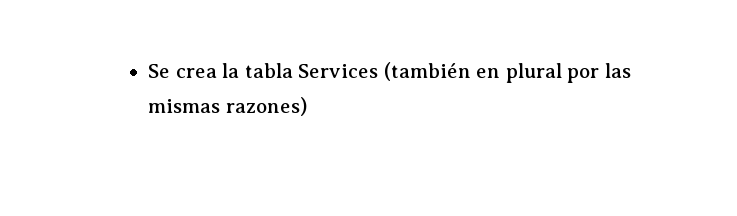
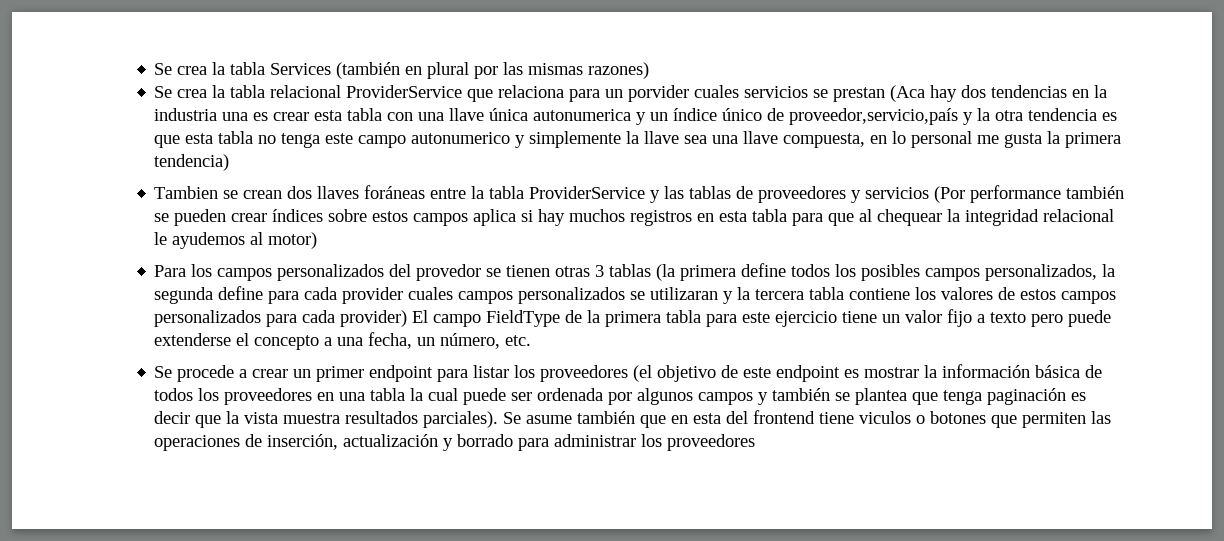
(307, 106) none -> [154,85,1108,102] [154,108,1118,125] [154,131,1122,148] [154,154,230,171] [154,185,1125,203] [154,209,1115,226] [154,232,318,249] [154,263,1116,281] [154,286,1117,304] [154,309,1112,327] [154,332,532,350] [154,364,1103,382] [154,388,1087,405] [154,410,1112,428] [154,434,756,451] // Se crea la tabla relacional ProviderService que relaciona para un porvider cuales servicios se prestan (Aca hay dos tendencias en la industria una es crear esta tabla con una llave única autonumerica y un índice único de proveedor,servicio,país y la otra tendencia es que esta tabla no tenga este campo autonumerico y simplemente la llave sea una llave compuesta, en lo personal me gusta la primera tendencia) // Tambien se crean dos llaves foráneas entre la tabla ProviderService y las tablas de proveedores y servicios (Por performance también se pueden crear índices sobre estos campos aplica si hay muchos registros en esta tabla para que al chequear la integridad relacional le ayudemos al motor) // Para los campos personalizados del provedor se tienen otras 3 tablas (la primera define todos los posibles campos personalizados, la segunda define para cada provider cuales campos personalizados se utilizaran y la tercera tabla contiene los valores de estos campos personalizados para cada provider) El campo FieldType de la primera tabla para este ejercicio tiene un valor fijo a texto pero puede extenderse el concepto a una fecha, un número, etc. // Se procede a crear un primer endpoint para listar los proveedores (el objetivo de este endpoint es mostrar la información básica de todos los proveedores en una tabla la cual puede ser ordenada por algunos campos y también se plantea que tenga paginación es decir que la vista muestra resultados parciales). Se asume también que en esta del frontend tiene viculos o botones que permiten las operaciones de inserción, actualización y borrado para administrar los proveedores

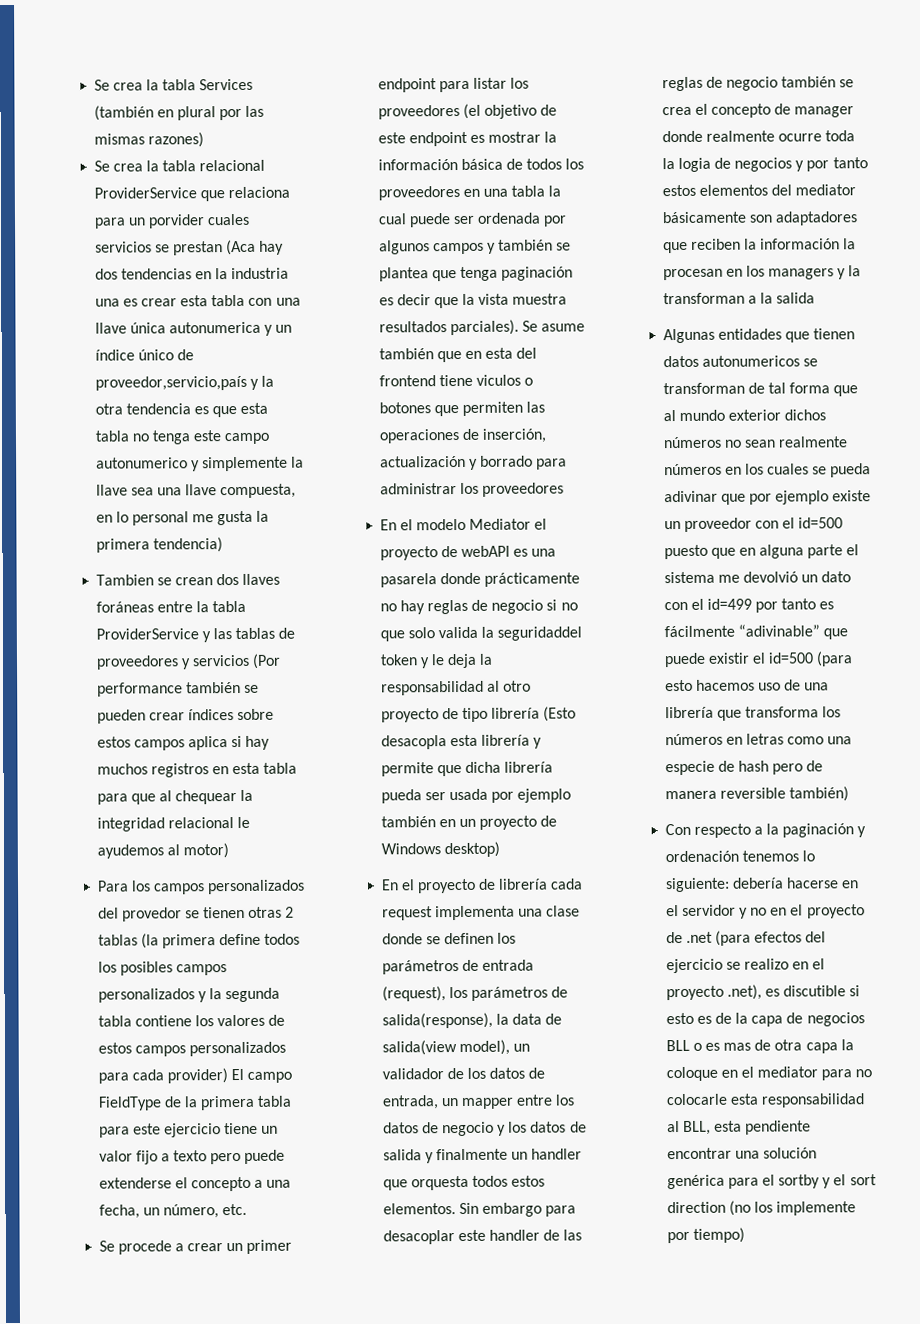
[595,265,605,277] 3 -> [285,906,295,918] 2
[985,264,1116,281] [154,286,805,304] personalizados, la segunda define para cada provider cuales campos personalizados se utilizaran y la tercera -> [97,987,281,1003] personalizados y la segunda
(756, 442) none -> [379,518,548,531] [379,545,557,561] [379,572,580,588] [379,599,578,615] [379,626,583,642] [379,653,494,669] [380,680,531,696] [380,706,577,723] [380,734,543,750] [380,761,554,777] [380,788,572,804] [380,815,558,830] [380,841,500,858] [380,878,584,894] [381,905,581,921] [381,932,517,945] [381,959,534,975] [381,986,569,1002] [381,1012,563,1029] [381,1039,530,1056] [381,1067,546,1080] [381,1094,576,1110] [382,1121,587,1137] [382,1148,583,1164] [382,1175,546,1191] [382,1202,577,1217] [382,1229,583,1245] [661,76,855,92] [661,103,855,118] [661,130,856,143] [661,157,868,173] [661,184,857,197] [661,211,858,226] [662,238,857,254] [662,265,862,281] [662,292,816,305] [662,328,856,344] [662,355,818,368] [662,382,859,397] [662,409,827,422] [662,436,849,449] [663,463,872,478] [663,490,872,505] [663,517,844,532] [663,544,860,560] [663,571,852,584] [663,598,835,613] [663,624,848,640] [663,651,854,668] [664,679,830,692] [664,706,842,721] [664,733,853,746] [664,760,824,776] [664,786,849,802] [664,823,867,838] [664,850,815,863] [664,877,860,893] [665,904,865,919] [665,930,827,946] [665,958,826,974] [665,984,861,1001] [665,1012,865,1027] [665,1039,854,1054] [665,1066,873,1082] [665,1093,865,1108] [666,1120,812,1135] [666,1147,817,1160] [666,1174,877,1190] [666,1200,857,1216] [666,1227,745,1244] // En el modelo Mediator el proyecto de webAPI es una pasarela donde prácticamente no hay reglas de negocio si no que solo valida la seguridaddel token y le deja la responsabilidad al otro proyecto de tipo librería (Esto desacopla esta librería y permite que dicha librería pueda ser usada por ejemplo también en un proyecto de Windows desktop) // En el proyecto de librería cada request implementa una clase donde se definen los parámetros de entrada (request), los parámetros de salida(response), la data de salida(view model), un validador de los datos de entrada, un mapper entre los datos de negocio y los datos de salida y finalmente un handler que orquesta todos estos elementos. Sin embargo para desacoplar este handler de las reglas de negocio también se crea el concepto de manager donde realmente ocurre toda la logia de negocios y por tanto estos elementos del mediator básicamente son adaptadores que reciben la información la procesan en los managers y la transforman a la salida // Algunas entidades que tienen datos autonumericos se transforman de tal forma que al mundo exterior dichos números no sean realmente números en los cuales se pueda adivinar que por ejemplo existe un proveedor con el id=500 puesto que en alguna parte el sistema me devolvió un dato con el id=499 por tanto es fácilmente “adivinable” que puede existir el id=500 (para esto hacemos uso de una librería que transforma los números en letras como una especie de hash pero de manera reversible también) // Con respecto a la paginación y ordenación tenemos lo siguiente: debería hacerse en el servidor y no en el proyecto de .net (para efectos del ejercicio se realizo en el proyecto .net), es discutible si esto es de la capa de negocios BLL o es mas de otra capa la coloque en el mediator para no colocarle esta responsabilidad al BLL, esta pendiente encontrar una solución genérica para el sortby y el sort direction (no los implemente por tiempo)

